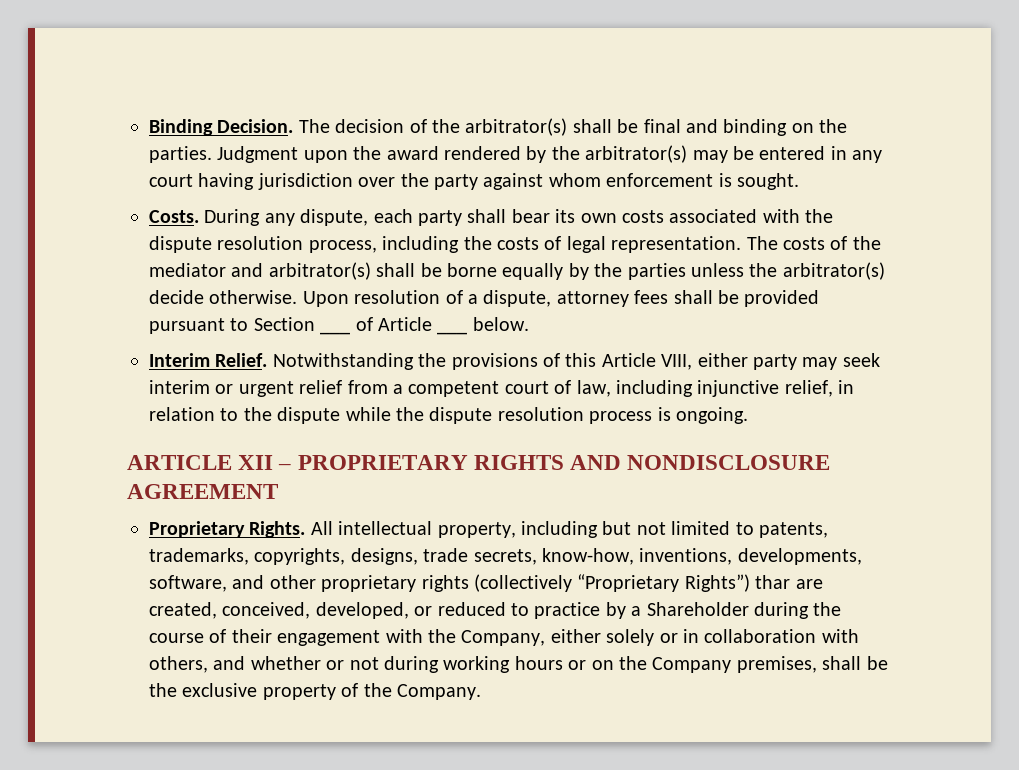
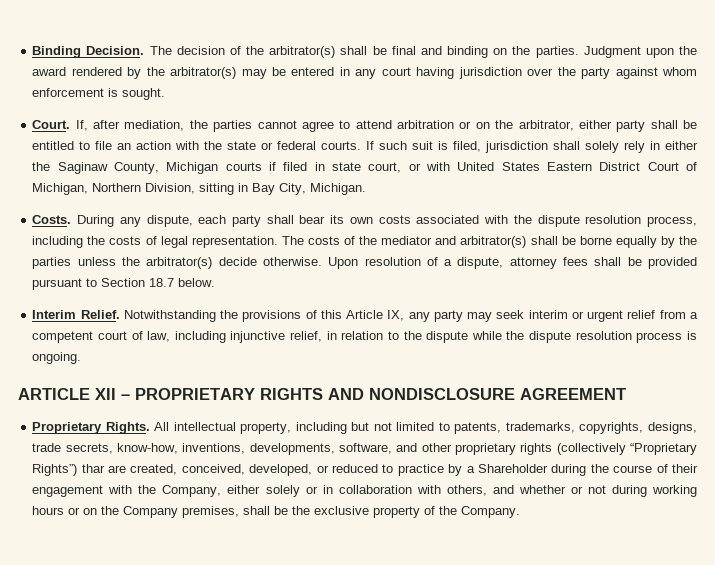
(799, 181) none -> [32,120,697,132] [32,141,698,153] [32,162,697,174] [32,183,367,195] // Court. If, after mediation, the parties cannot agree to attend arbitration or on the arbitrator, either party shall be entitled to file an action with the state or federal courts. If such suit is filed, jurisdiction shall solely rely in either the Saginaw County, Michigan courts if filed in state court, or with United States Eastern District Court of Michigan, Northern Division, sitting in Bay City, Michigan.
[320,331,351,335] [355,317,432,331] [437,331,468,335] ___ of Article ___ -> [149,278,175,287] 18.7
[661,353,748,370] VIII, either -> [387,310,430,322] IX, any

